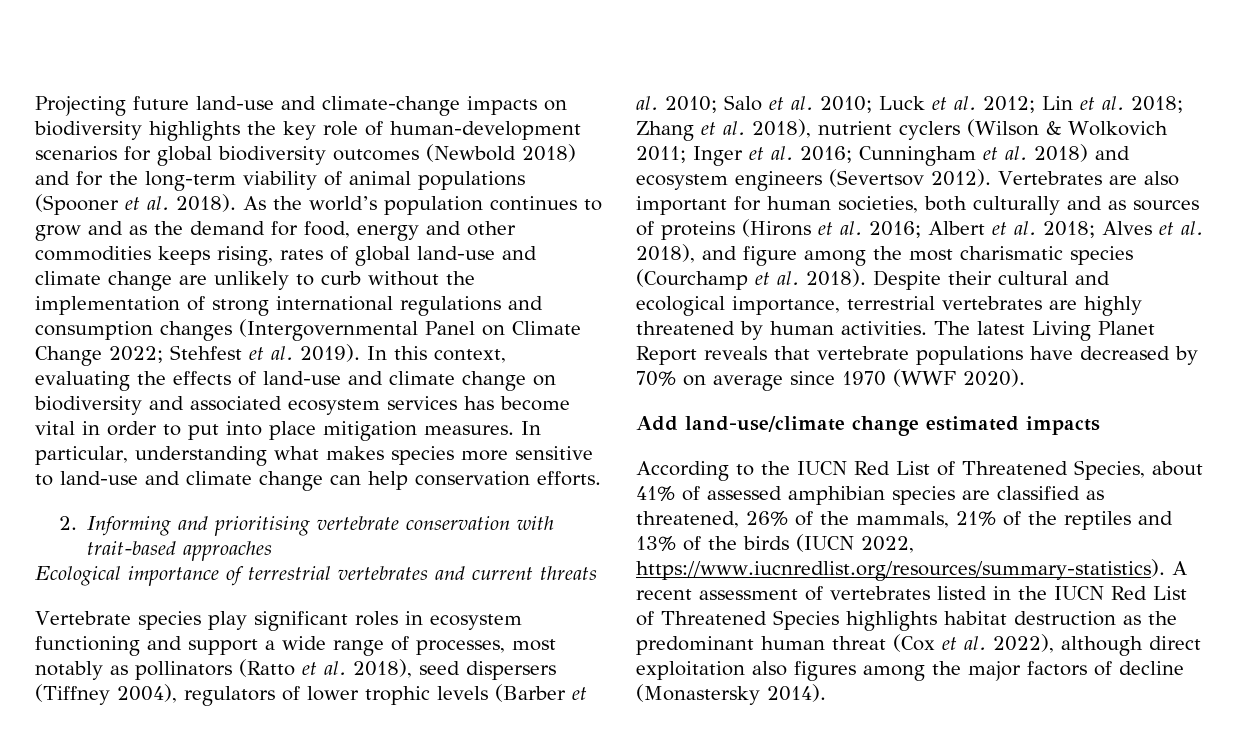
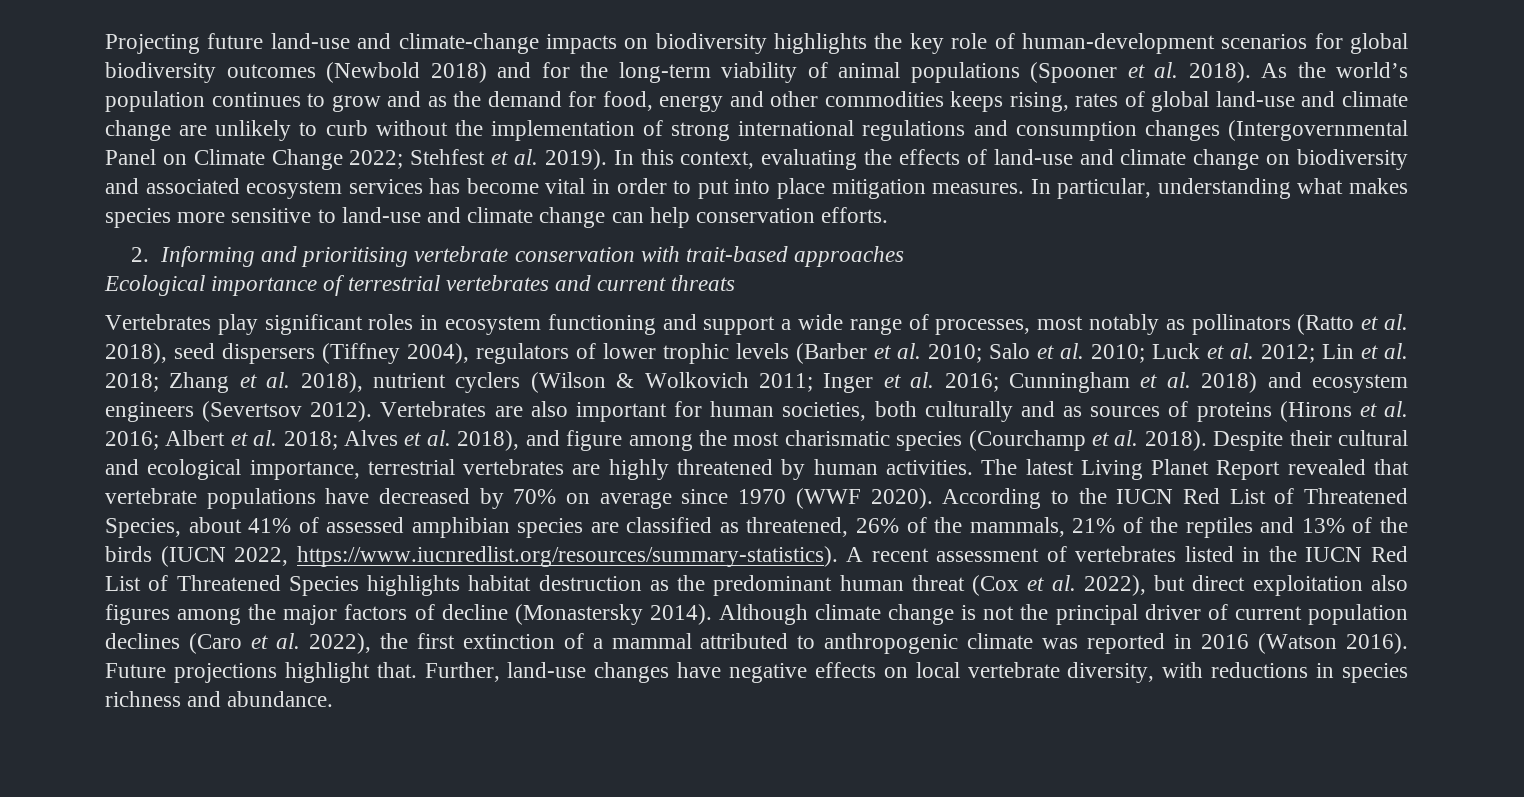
[35,611,201,630] Vertebrate species -> [105,314,211,330] Vertebrates
[704,346,767,360] reveals -> [1287,459,1366,475] revealed
[636,416,1100,436] // Add land-use/climate change estimated impacts // -> (933, 498) none
[1061,636,1143,656] although -> [1154,575,1186,591] but
(826, 693) none -> [718,604,1408,625] [105,633,1409,654] [105,662,1408,683] [105,691,334,707] Although climate change is not the principal driver of current population declines (Caro et al. 2022), the first extinction of a mammal attributed to anthropogenic climate was reported in 2016 (Watson 2016). Future projections highlight that. Further, land-use changes have negative effects on local vertebrate diversity, with reductions in species richness and abundance.

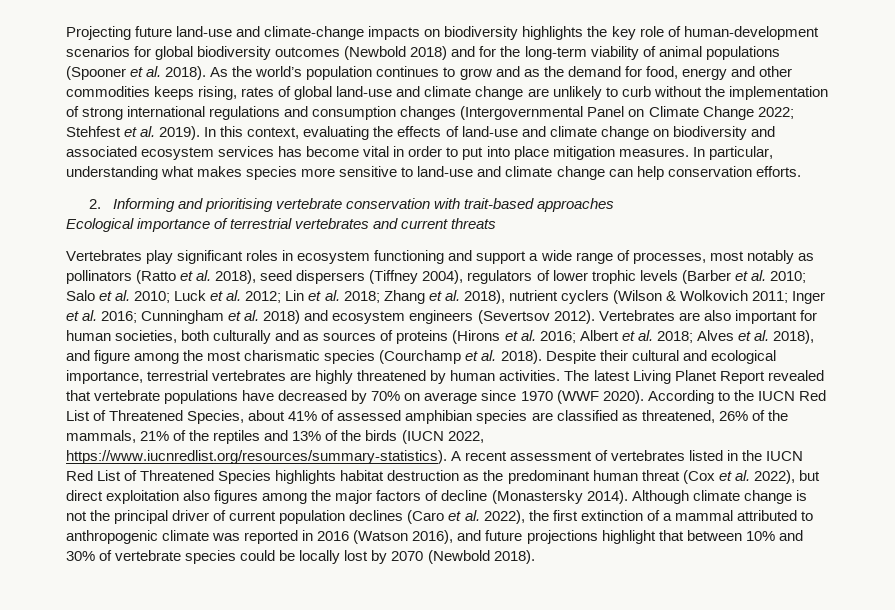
[1346,633,1409,654] [105,662,1408,683] [105,691,334,707] 2016). Future projections highlight that. Further, land-use changes have negative effects on local vertebrate diversity, with reductions in species richness and abundance. -> [412,530,803,544] [66,550,535,564] 2016), and future projections highlight that between 10% and 30% of vertebrate species could be locally lost by 2070 (Newbold 2018).

